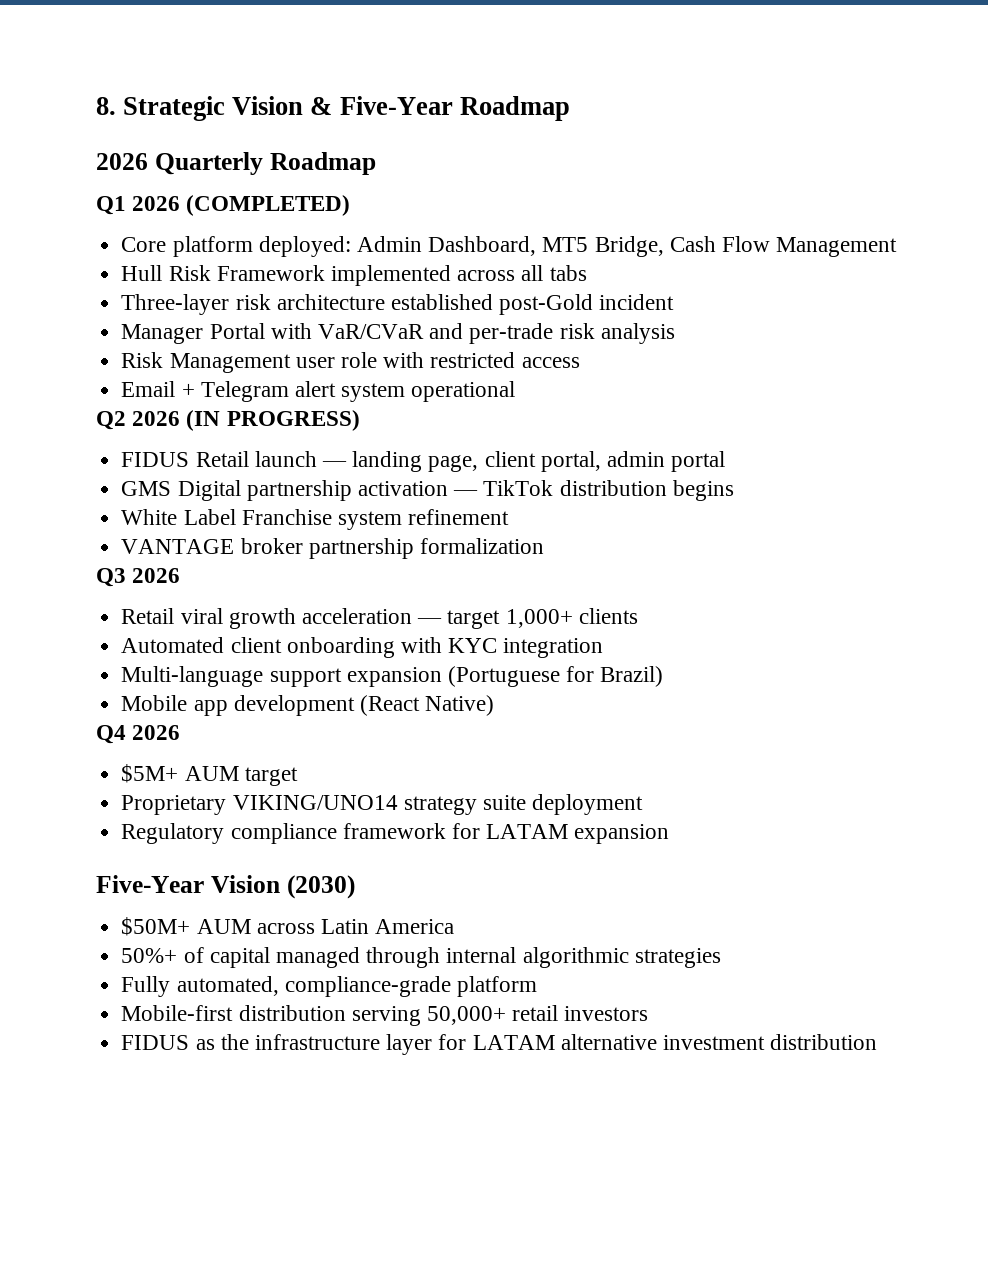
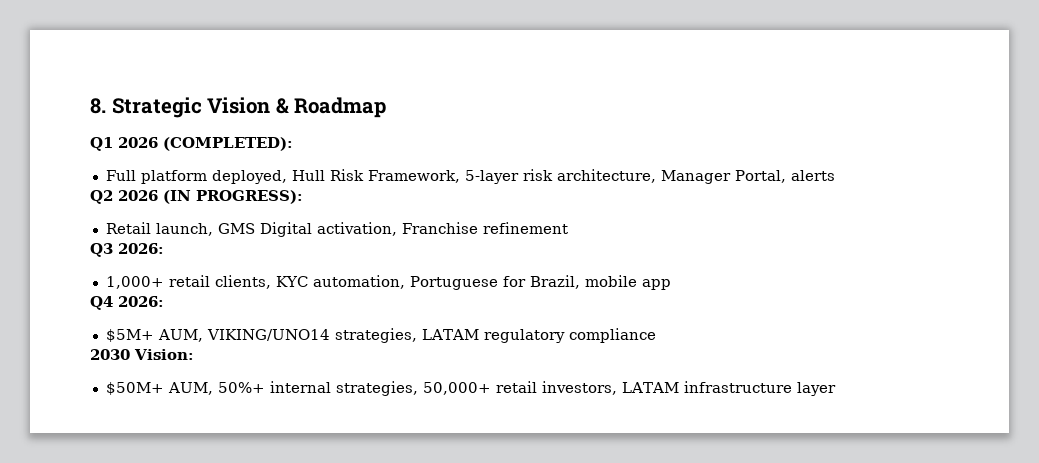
[339,96,570,121] [96,152,263,175] Five-Year Roadmap // 2026 Quarterly -> (289, 106) none
[186,195,351,216] [121,236,898,257] [121,265,587,286] [121,294,675,315] [121,323,675,344] [121,352,580,373] [121,381,516,402] [96,410,360,431] [121,451,726,472] [121,480,734,501] [121,509,510,530] [121,538,544,559] [96,568,181,587] [121,608,638,629] [121,637,604,658] [121,666,664,687] [121,695,495,716] (COMPLETED) // Core platform deployed: Admin Dashboard, MT5 Bridge, Cash Flow Management // Hull Risk Framework implemented across all tabs // Three-layer risk architecture established post-Gold incident // Manager Portal with VaR/CVaR and per-trade risk analysis // Risk Management user role with restricted access // Email + Telegram alert system operational // Q2 2026 (IN PROGRESS) // FIDUS Retail launch — landing page, client portal, admin portal // GMS Digital partnership activation — TikTok distribution begins // White Label Franchise system refinement // VANTAGE broker partnership formalization // Q3 2026 // Retail viral growth acceleration — target 1,000+ clients // Automated client onboarding with KYC integration // Multi-language support expansion (Portuguese for Brazil) // Mobile app development (React Native) -> [163,137,293,151] [105,169,835,184] [90,190,303,204] [105,222,568,237] [90,243,164,257] [105,275,671,290] (COMPLETED): // Full platform deployed, Hull Risk Framework, 5-layer risk architecture, Manager Portal, alerts // Q2 2026 (IN PROGRESS): // Retail launch, GMS Digital activation, Franchise refinement // Q3 2026: // 1,000+ retail clients, KYC automation, Portuguese for Brazil, mobile app
[132,725,181,740] 2026 -> [118,296,164,307] 2026:
[184,766,298,786] [121,794,644,815] [121,823,670,844] [96,875,355,899] [121,917,455,936] [121,947,721,968] [121,976,537,997] [121,1005,649,1026] [121,1034,878,1055] AUM target // Proprietary VIKING/UNO14 strategy suite deployment // Regulatory compliance framework for LATAM expansion // Five-Year Vision (2030) // $50M+ AUM across Latin America // 50%+ of capital managed through internal algorithmic strategies // Fully automated, compliance-grade platform // Mobile-first distribution serving 50,000+ retail investors // FIDUS as the infrastructure layer for LATAM alternative investment distribution -> [157,328,656,343] [90,349,194,360] [105,381,836,396] AUM, VIKING/UNO14 strategies, LATAM regulatory compliance // 2030 Vision: // $50M+ AUM, 50%+ internal strategies, 50,000+ retail investors, LATAM infrastructure layer

